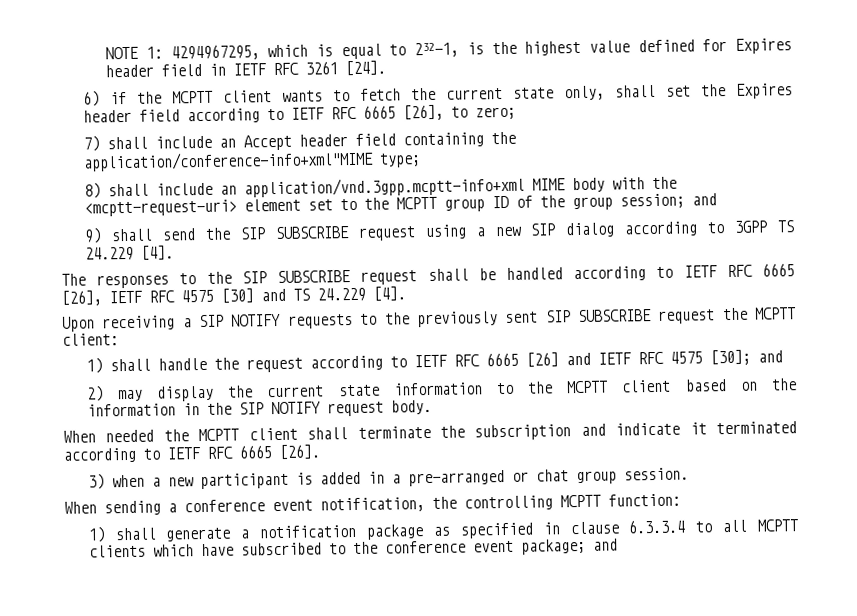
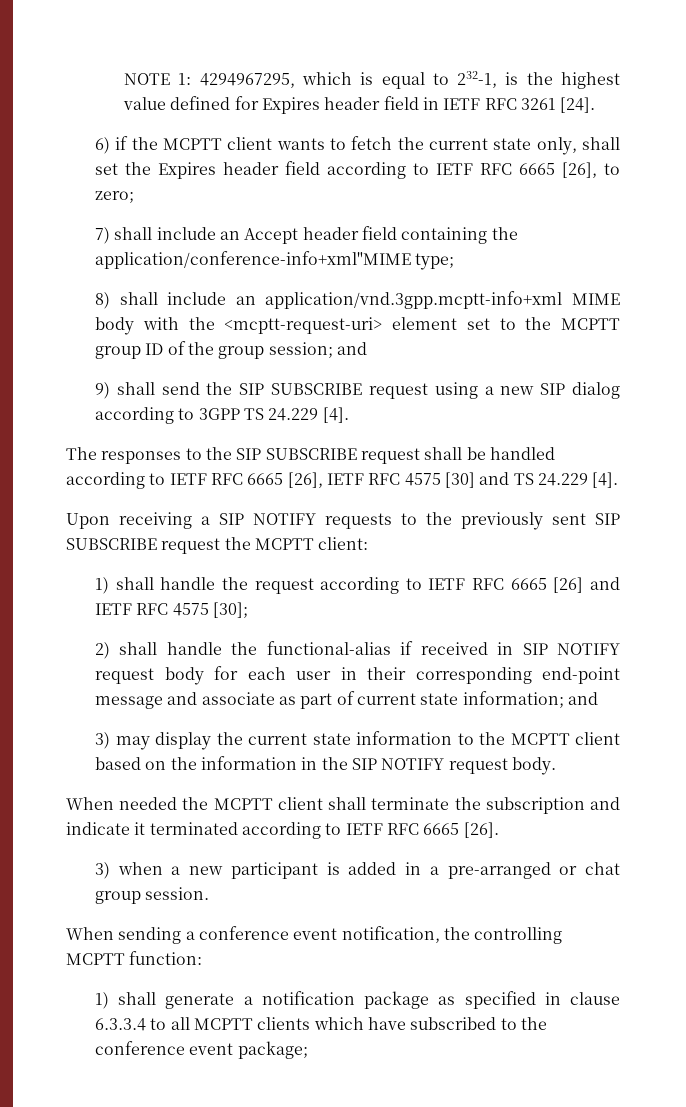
[757,350,783,363] [85,385,104,402] and // 2) -> [95,641,620,659] [95,666,620,685] [95,691,598,709] [95,732,111,749] // 2) shall handle the functional-alias if received in SIP NOTIFY request body for each user in their corresponding end-point message and associate as part of current state information; and // 3)
[592,538,618,551] and -> (308, 1050) none

